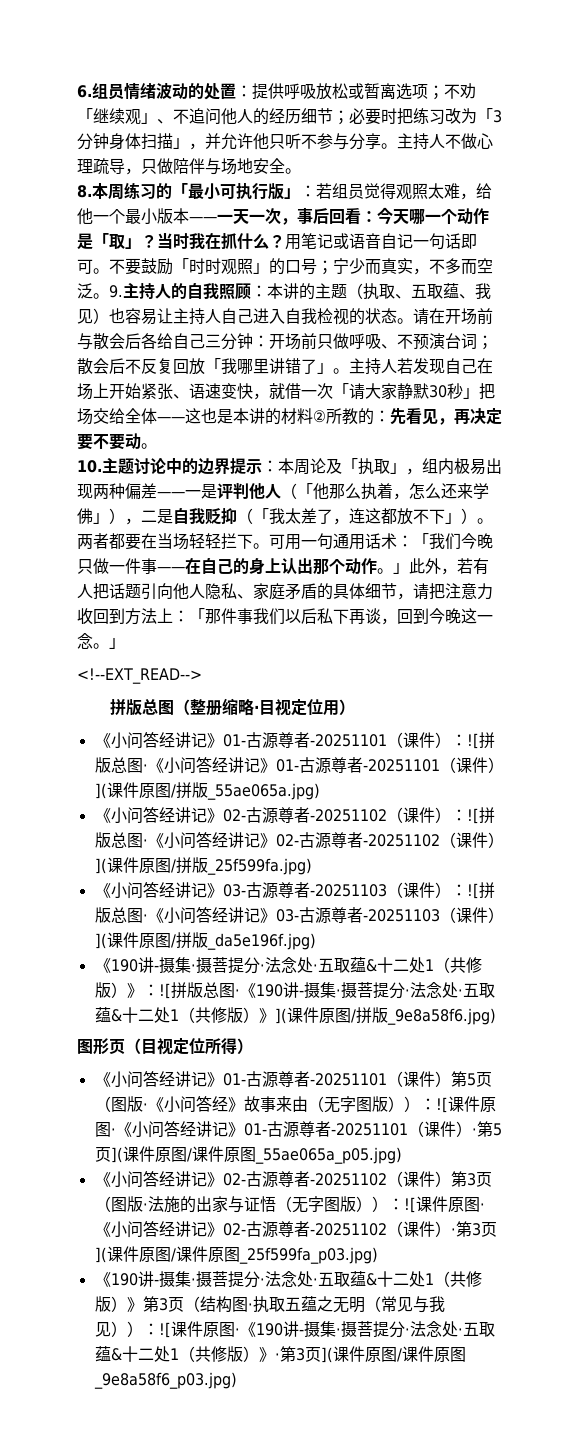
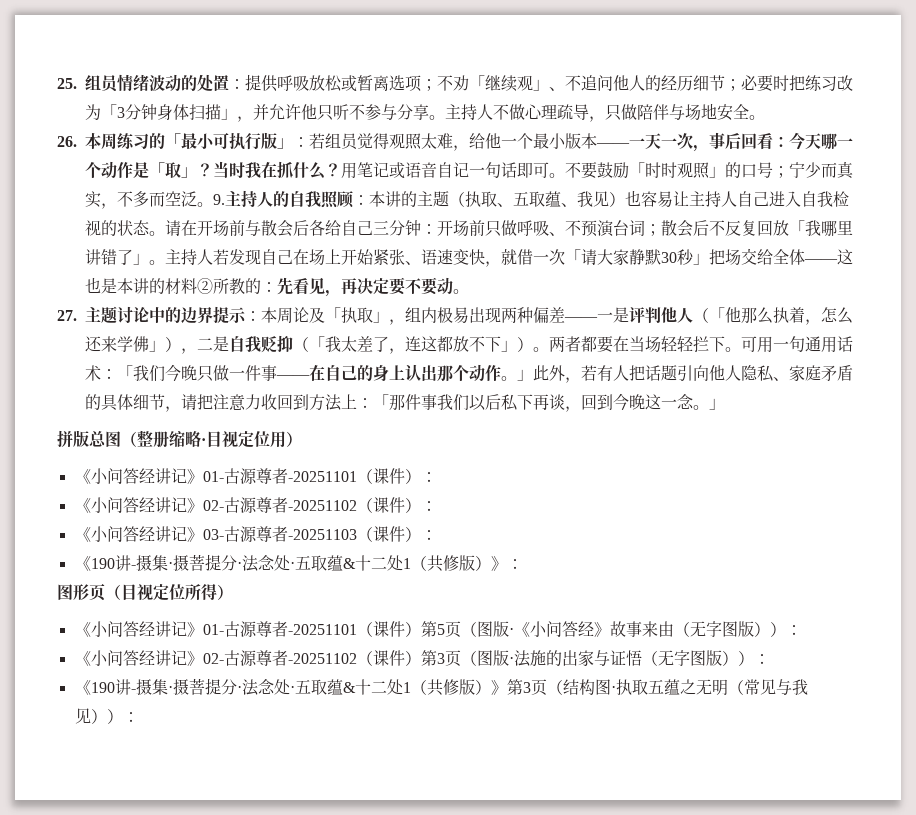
[77,85,92,98] 6. -> [57,78,77,89] 25.
[77,185,92,198] 8. -> [57,136,77,147] 26.
[77,460,102,473] 10. -> [57,310,77,321] 27.
[77,668,202,684] // <!--EXT_READ--> -> (725, 404) none
[466,732,495,749] [94,757,504,774] [94,782,320,800] ![拼版总图·《小问答经讲记》01-古源尊者-20251101（课件）](课件原图/拼版_55ae065a.jpg) -> (437, 477) none
[466,807,495,824] [94,832,504,849] [94,857,312,875] ![拼版总图·《小问答经讲记》02-古源尊者-20251102（课件）](课件原图/拼版_25f599fa.jpg) -> (437, 506) none
[466,882,495,899] [94,907,504,924] [94,932,316,950] ![拼版总图·《小问答经讲记》03-古源尊者-20251103（课件）](课件原图/拼版_da5e196f.jpg) -> (437, 535) none
[158,982,495,999] [94,1007,496,1025] ![拼版总图·《190讲-摄集·摄菩提分·法念处·五取蕴&十二处1（共修版）》](课件原图/拼版_9e8a58f6.jpg) -> (523, 564) none
[435,1096,496,1113] [94,1121,502,1138] [94,1146,402,1164] ![课件原图·《小问答经讲记》01-古源尊者-20251101（课件）·第5页](课件原图/课件原图_55ae065a_p05.jpg) -> (802, 630) none
[403,1196,485,1213] [94,1221,497,1238] [94,1246,378,1264] ![课件原图·《小问答经讲记》02-古源尊者-20251102（课件）·第3页](课件原图/课件原图_25f599fa_p03.jpg) -> (770, 659) none
[158,1321,495,1338] [94,1346,466,1363] [93,1372,237,1389] ![课件原图·《190讲-摄集·摄菩提分·法念处·五取蕴&十二处1（共修版）》·第3页](课件原图/课件原图_9e8a58f6_p03.jpg) -> (139, 717) none

